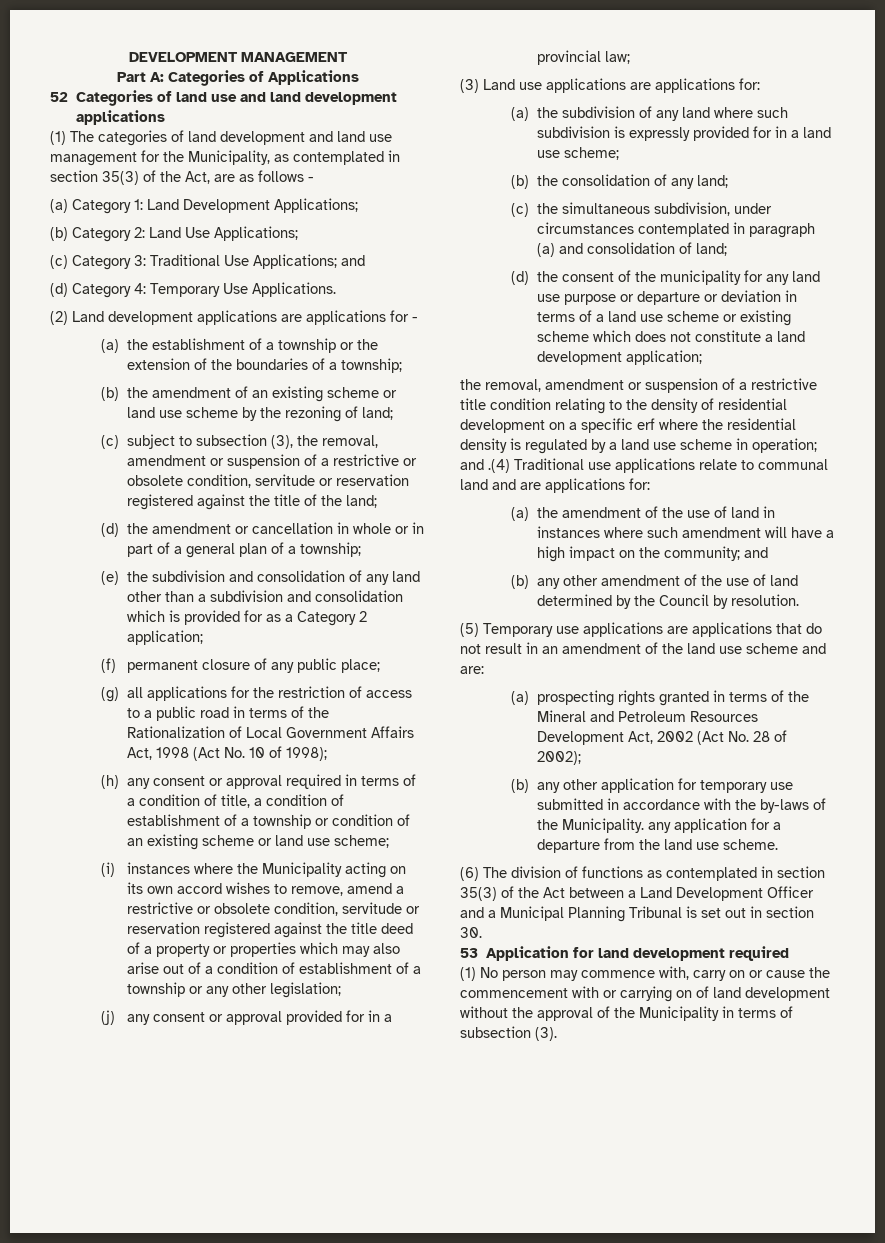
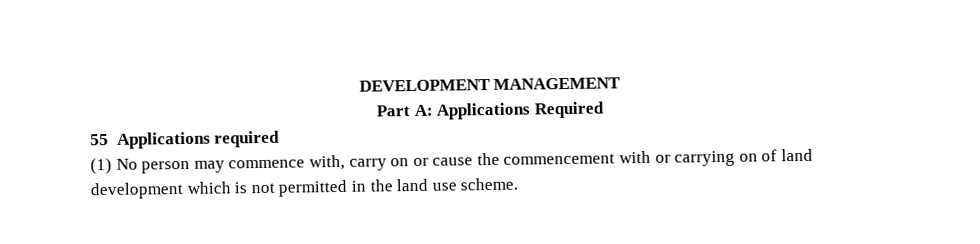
[167,70,359,86] [50,90,397,106] [75,110,165,125] [50,130,392,146] [50,150,400,166] [50,170,314,185] [50,198,358,214] [50,226,298,242] [50,254,365,270] [50,282,336,298] [50,310,418,325] [101,338,379,353] [127,358,403,373] [101,386,398,402] [127,406,394,422] [101,434,379,449] [127,454,418,469] [127,474,410,488] [127,494,378,510] [101,522,425,537] [127,542,362,558] [101,570,421,585] [127,590,404,602] [127,610,368,626] [127,630,204,645] [101,658,381,673] [101,686,413,702] [127,706,330,721] [127,726,415,738] [127,746,328,761] [101,774,417,789] [127,794,345,808] [127,814,411,829] [127,834,390,850] [101,862,407,878] [127,882,405,896] [127,902,421,916] [127,922,414,938] [127,942,401,957] [127,962,422,974] [127,982,342,998] [101,1010,393,1025] [537,50,631,65] [460,78,760,93] [511,106,789,121] [537,126,832,141] [537,147,620,160] [511,174,729,189] [511,202,773,217] [537,222,816,238] [537,242,728,257] [511,270,821,285] [537,290,798,305] [537,310,792,326] [537,330,806,342] [537,350,703,365] [460,378,817,393] [460,398,787,414] [460,418,796,433] [460,438,817,454] [460,458,828,473] [460,478,650,493] [511,506,776,521] [537,526,835,538] [537,546,769,562] [511,574,799,589] [537,594,800,609] [460,622,822,637] [460,642,826,654] [460,666,484,674] [511,690,810,706] [537,710,759,722] [537,730,788,745] [537,751,582,765] [511,778,794,793] [537,798,827,813] [537,818,782,833] [537,838,779,853] [460,866,825,881] [460,886,814,901] [460,906,814,922] [460,927,482,938] [460,946,725,961] Categories of Applications // 52 Categories of land use and land development applications // (1) The categories of land development and land use management for the Municipality, as contemplated in section 35(3) of the Act, are as follows - // (a) Category 1: Land Development Applications; // (b) Category 2: Land Use Applications; // (c) Category 3: Traditional Use Applications; and // (d) Category 4: Temporary Use Applications. // (2) Land development applications are applications for - // (a) the establishment of a township or the extension of the boundaries of a township; // (b) the amendment of an existing scheme or land use scheme by the rezoning of land; // (c) subject to subsection (3), the removal, amendment or suspension of a restrictive or obsolete condition, servitude or reservation registered against the title of the land; // (d) the amendment or cancellation in whole or in part of a general plan of a township; // (e) the subdivision and consolidation of any land other than a subdivision and consolidation which is provided for as a Category 2 application; // (f) permanent closure of any public place; // (g) all applications for the restriction of access to a public road in terms of the Rationalization of Local Government Affairs Act, 1998 (Act No. 10 of 1998); // (h) any consent or approval required in terms of a condition of title, a condition of establishment of a township or condition of an existing scheme or land use scheme; // (i) instances where the Municipality acting on its own accord wishes to remove, amend a restrictive or obsolete condition, servitude or reservation registered against the title deed of a property or properties which may also arise out of a condition of establishment of a township or any other legislation; // (j) any consent or approval provided for in a provincial law; // (3) Land use applications are applications for: // (a) the subdivision of any land where such subdivision is expressly provided for in a land use scheme; // (b) the consolidation of any land; // (c) the simultaneous subdivision, under circumstances contemplated in paragraph (a) and consolidation of land; // (d) the consent of the municipality for any land use purpose or departure or deviation in terms of a land use scheme or existing scheme which does not constitute a land development application; // the removal, amendment or suspension of a restrictive title condition relating to the density of residential development on a specific erf where the residential density is regulated by a land use scheme in operation; and .(4) Traditional use applications relate to communal land and are applications for: // (a) the amendment of the use of land in instances where such amendment will have a high impact on the community; and // (b) any other amendment of the use of land determined by the Council by resolution. // (5) Temporary use applications are applications that do not result in an amendment of the land use scheme and are: // (a) prospecting rights granted in terms of the Mineral and Petroleum Resources Development Act, 2002 (Act No. 28 of 2002); // (b) any other application for temporary use submitted in accordance with the by-laws of the Municipality. any application for a departure from the land use scheme. // (6) The division of functions as contemplated in section 35(3) of the Act between a Land Development Officer and a Municipal Planning Tribunal is set out in section 30. // 53 Application for land development -> [436,101,604,120] [90,131,211,149] Applications Required // 55 Applications
[460,1006,793,1021] [460,1026,557,1041] without the approval of the Municipality in terms of subsection (3). -> [186,177,519,197] which is not permitted in the land use scheme.

